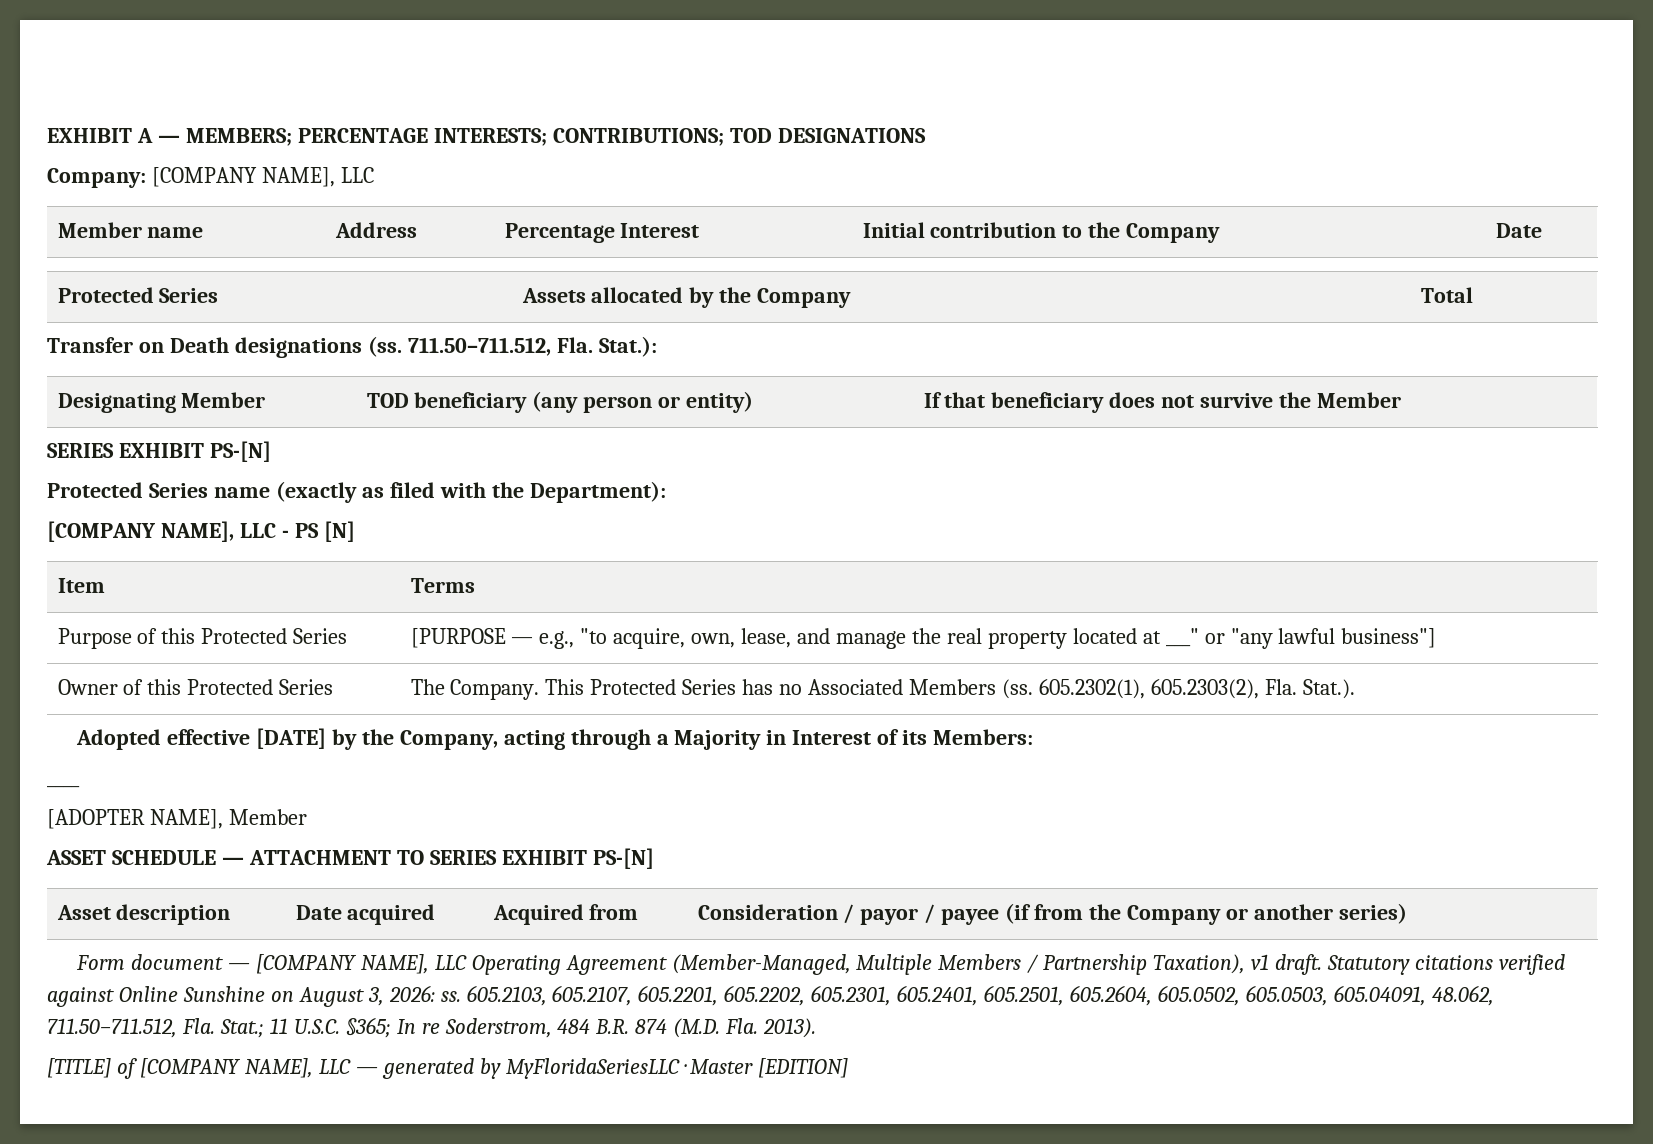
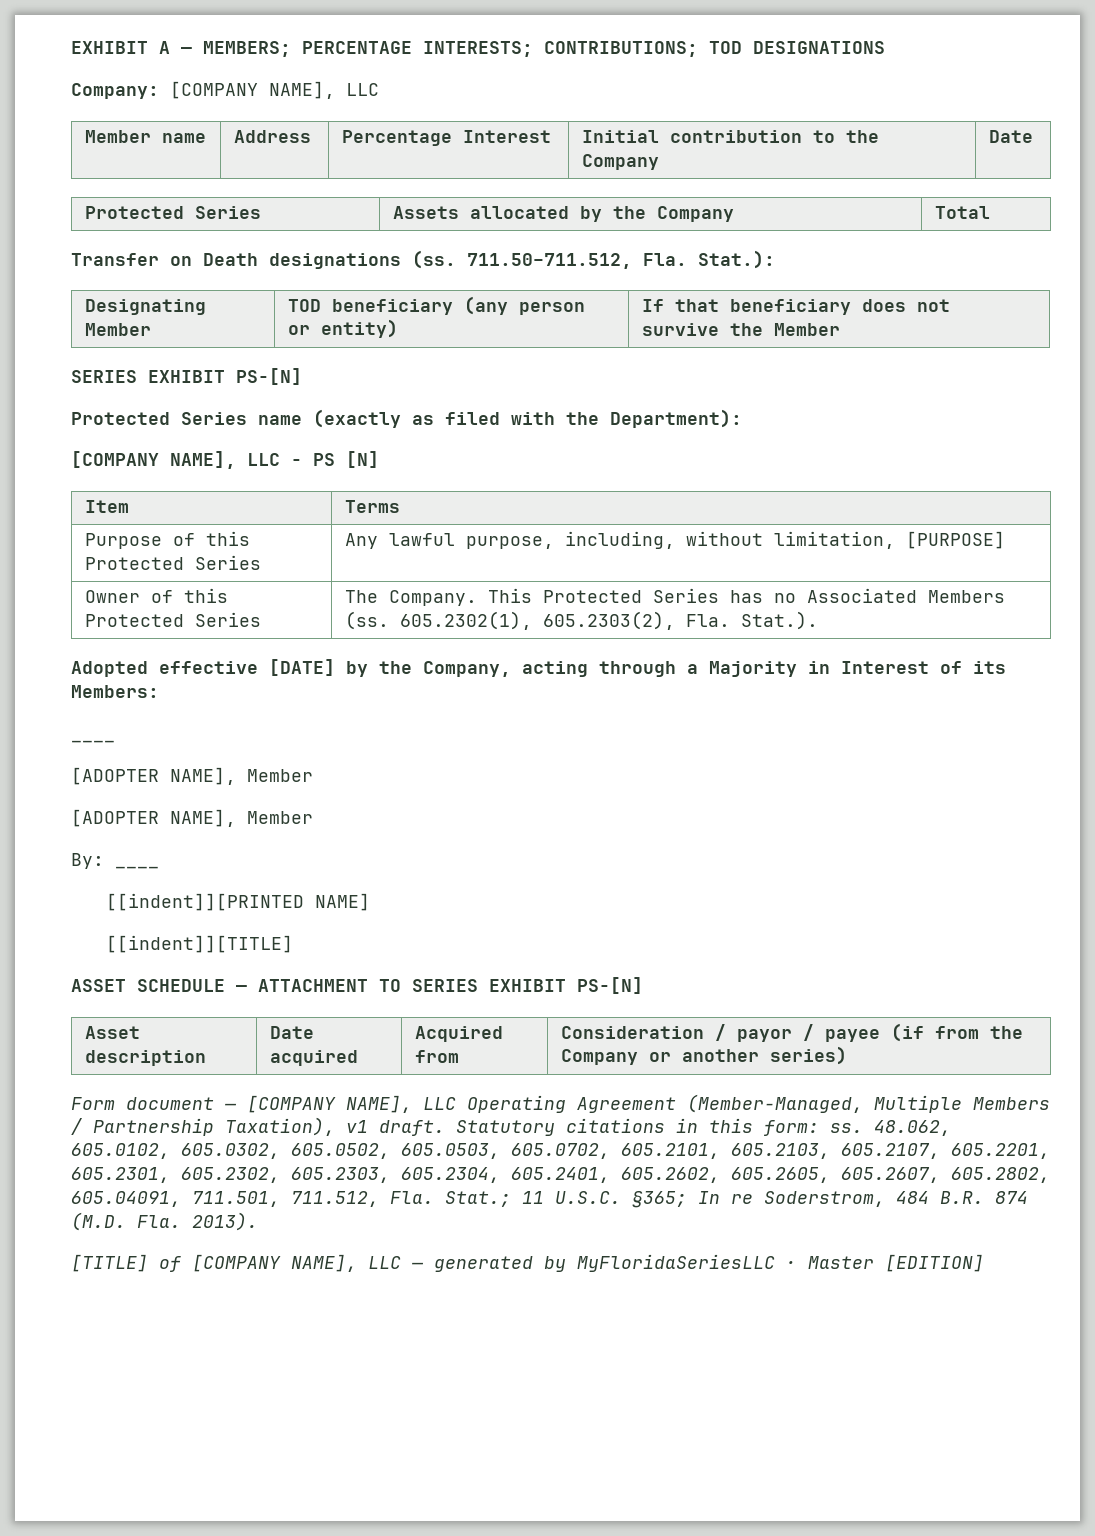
[410,628,1437,649] [PURPOSE — e.g., "to acquire, own, lease, and manage the real property located at ___" or "any lawful business"] -> [344,531,1005,549] Any lawful purpose, including, without limitation, [PURPOSE]
(307, 817) none -> [71,809,313,827] [71,853,159,869] [105,893,370,911] [105,935,293,953] // [ADOPTER NAME], Member // By: ____ // [[indent]][PRINTED NAME] // [[indent]][TITLE]
[1498,954,1565,975] [47,985,1494,1007] [47,1018,177,1038] verified against Online Sunshine on August 3, 2026: ss. 605.2103, 605.2107, 605.2201, 605.2202, 605.2301, 605.2401, 605.2501, 605.2604, 605.0502, 605.0503, 605.04091, 48.062, 711.50–711.512, -> [676,1118,951,1136] [71,1143,1050,1159] [71,1167,1050,1183] [71,1191,379,1207] in this form: ss. 48.062, 605.0102, 605.0302, 605.0502, 605.0503, 605.0702, 605.2101, 605.2103, 605.2107, 605.2201, 605.2301, 605.2302, 605.2303, 605.2304, 605.2401, 605.2602, 605.2605, 605.2607, 605.2802, 605.04091, 711.501, 711.512,

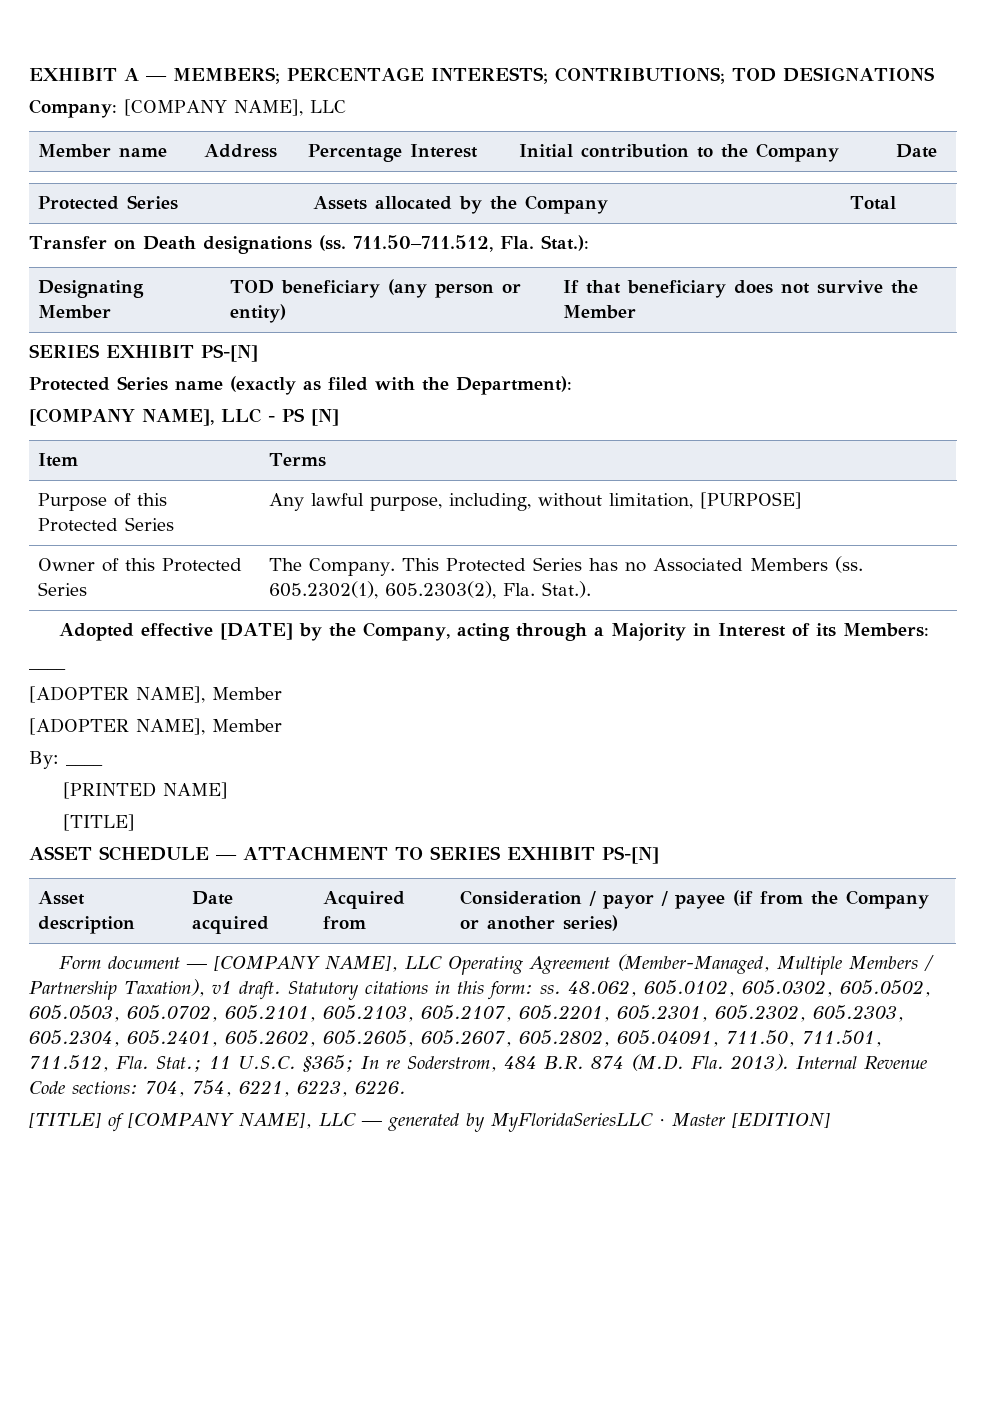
[105,893,304,911] [[indent]][PRINTED -> [62,782,156,799] [PRINTED
[105,935,293,953] [[indent]][TITLE] -> [62,814,135,831] [TITLE]
(181, 1199) none -> [726,1030,795,1047] 711.50,
(258, 1221) none -> [796,1056,927,1070] [29,1080,406,1097] Internal Revenue Code sections: 704, 754, 6221, 6223, 6226.

